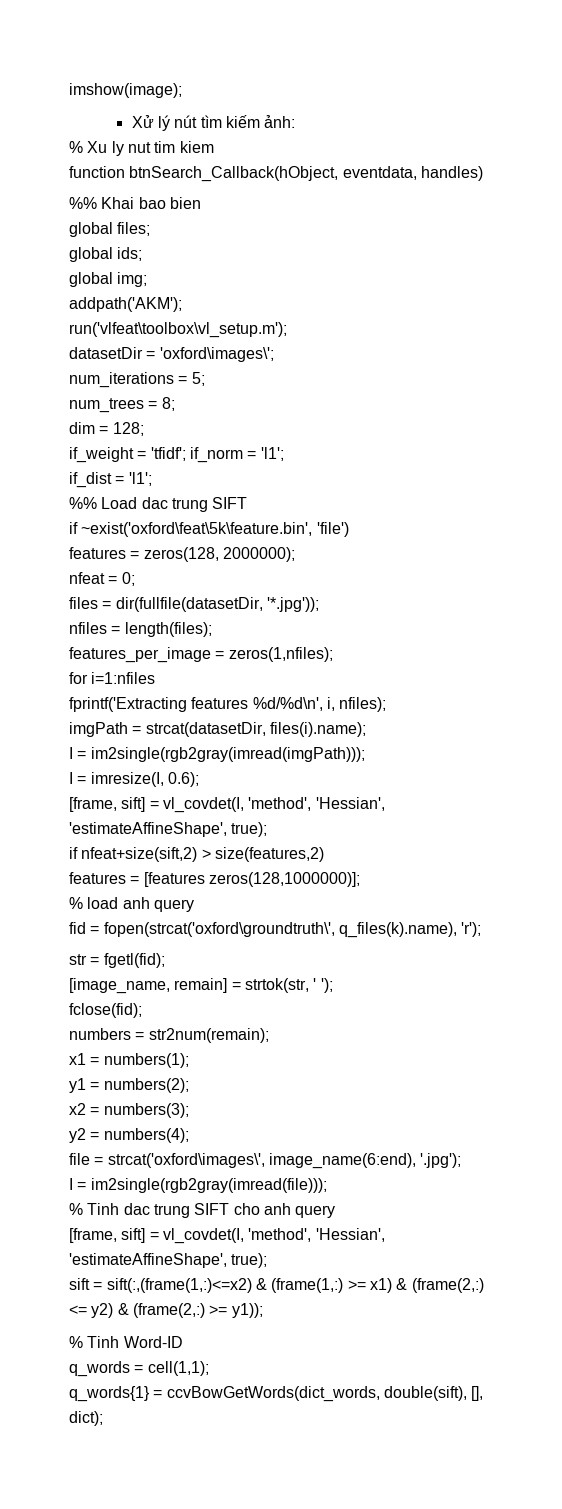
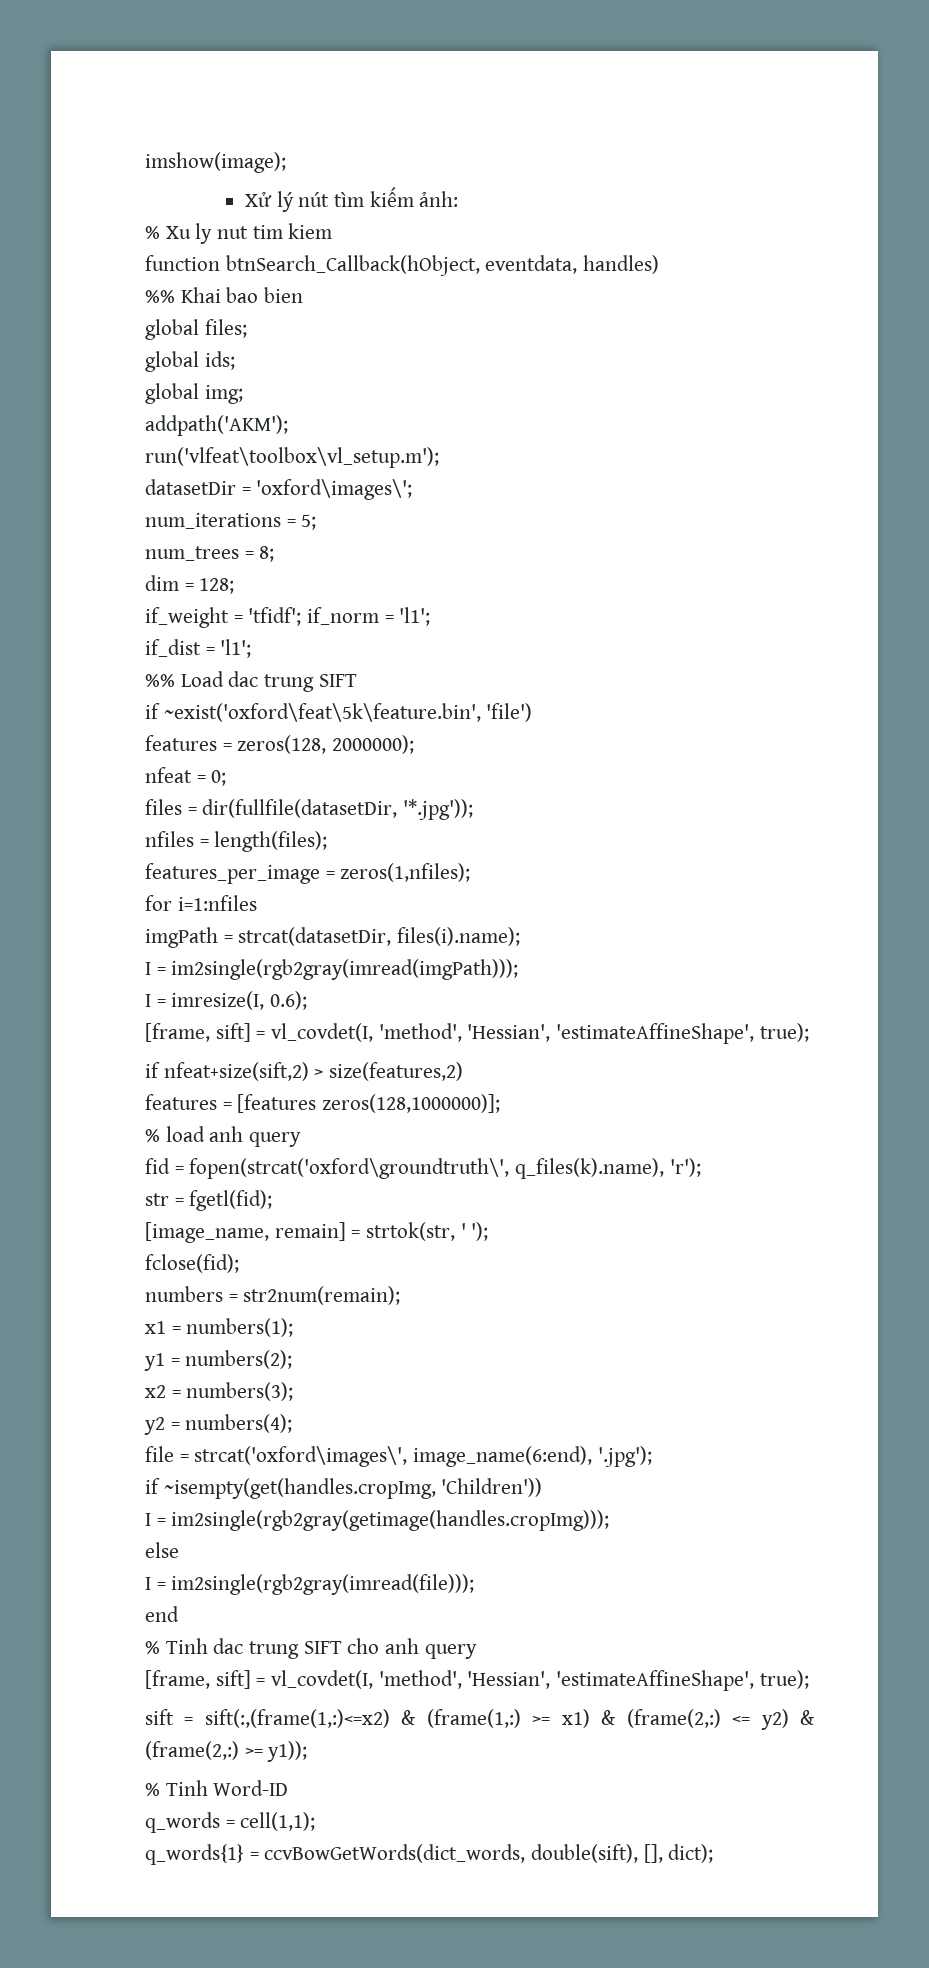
[69,697,387,712] // fprintf('Extracting features %d/%d\n', i, nfiles); -> (257, 903) none
(462, 1160) none -> [145,1478,543,1499] [145,1510,610,1531] [145,1542,179,1558] // if ~isempty(get(handles.cropImg, 'Children')) // I = im2single(rgb2gray(getimage(handles.cropImg))); // else
(327, 1185) none -> [145,1606,179,1622] // end

